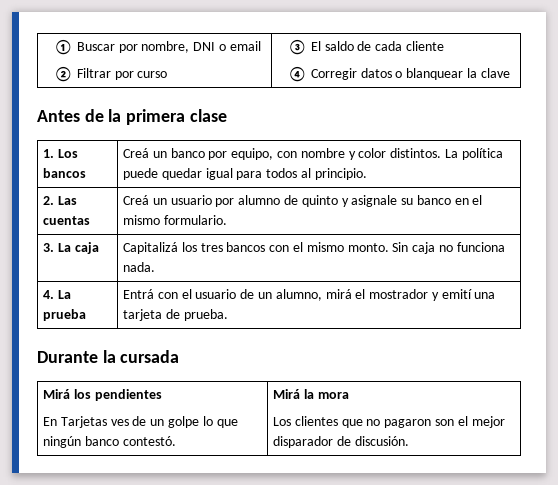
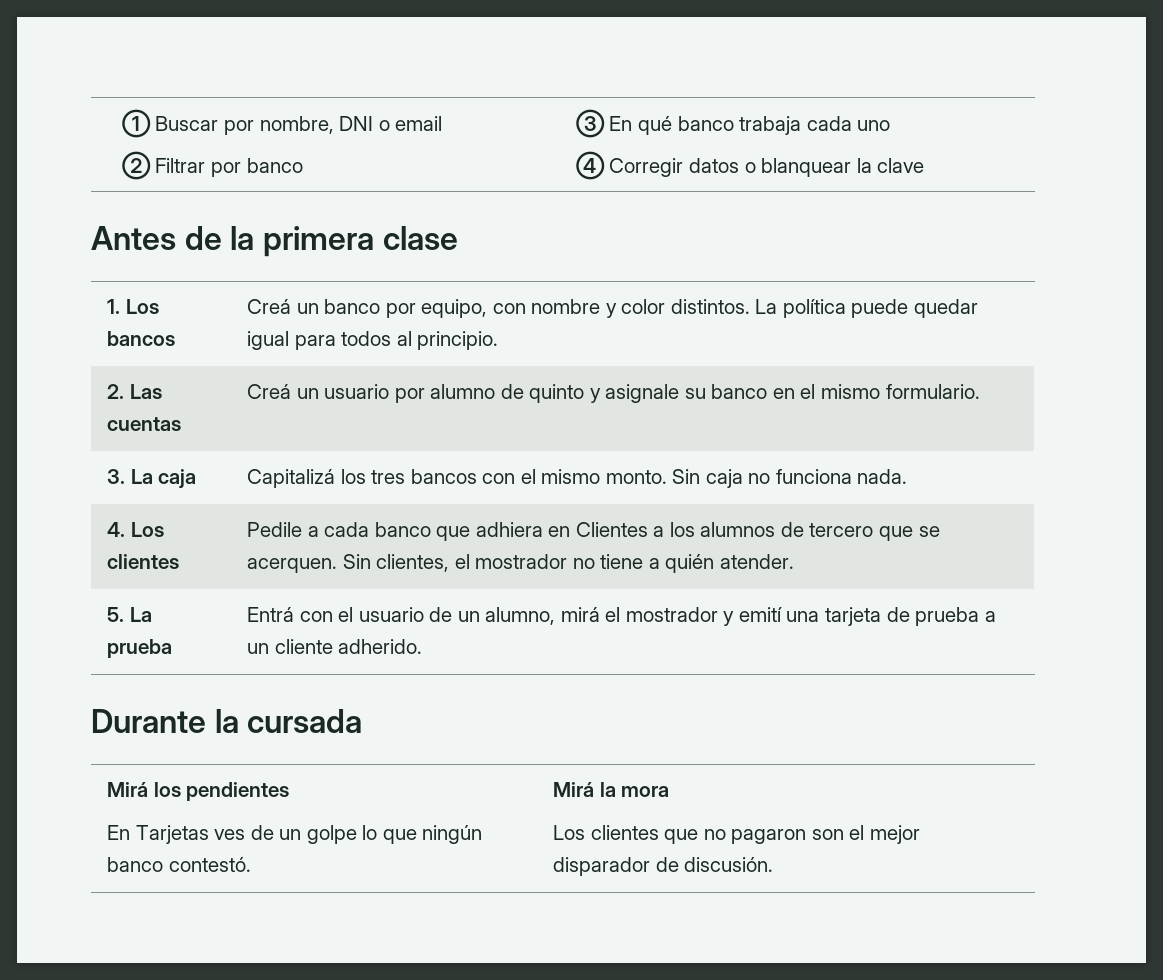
[137,71,168,78] curso -> [246,158,303,173] banco
[310,41,444,51] El saldo de cada cliente -> [609,116,891,135] En qué banco trabaja cada uno
(55, 294) none -> [130,522,164,537] [107,554,180,569] [247,522,940,541] [247,554,794,573] [107,607,125,622] Los clientes | Pedile a cada banco que adhiera en Clientes a los alumnos de tercero que se acerquen. Sin clientes, el mostrador no tiene a quién atender. // 5.
[183,309,228,321] prueba. -> [915,607,996,626] [247,639,423,654] prueba a un cliente adherido.

